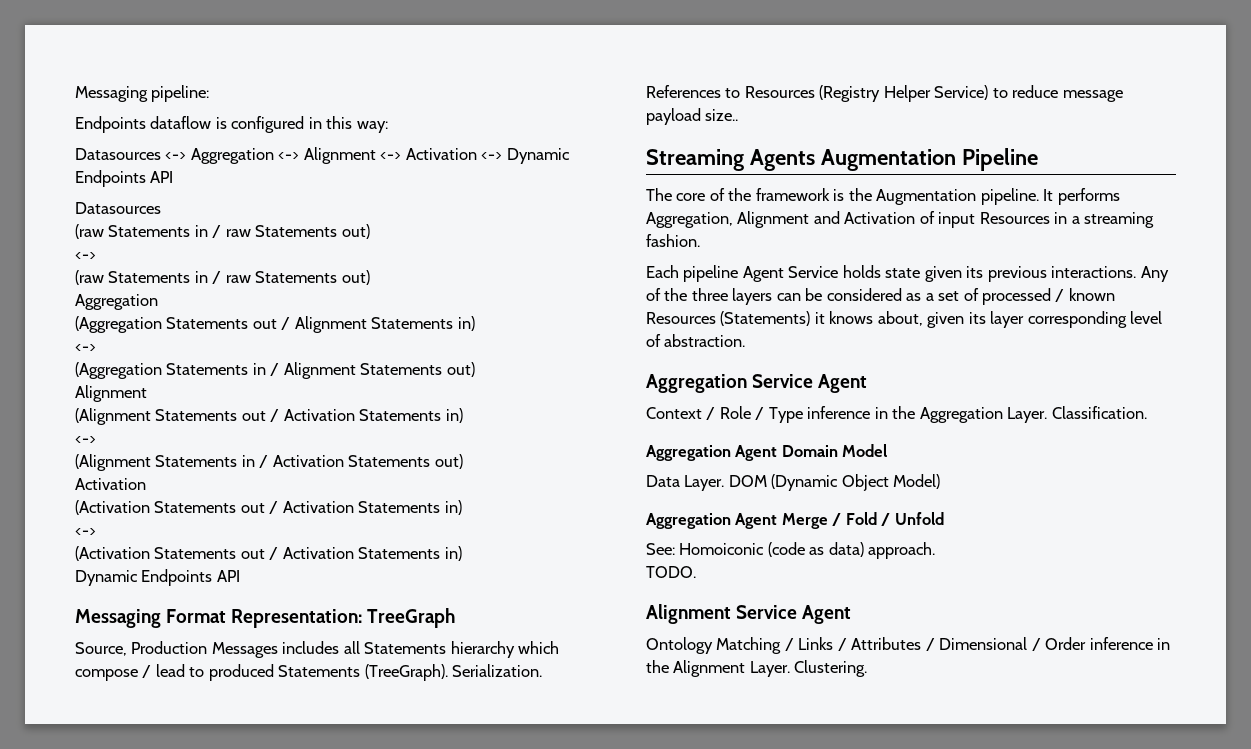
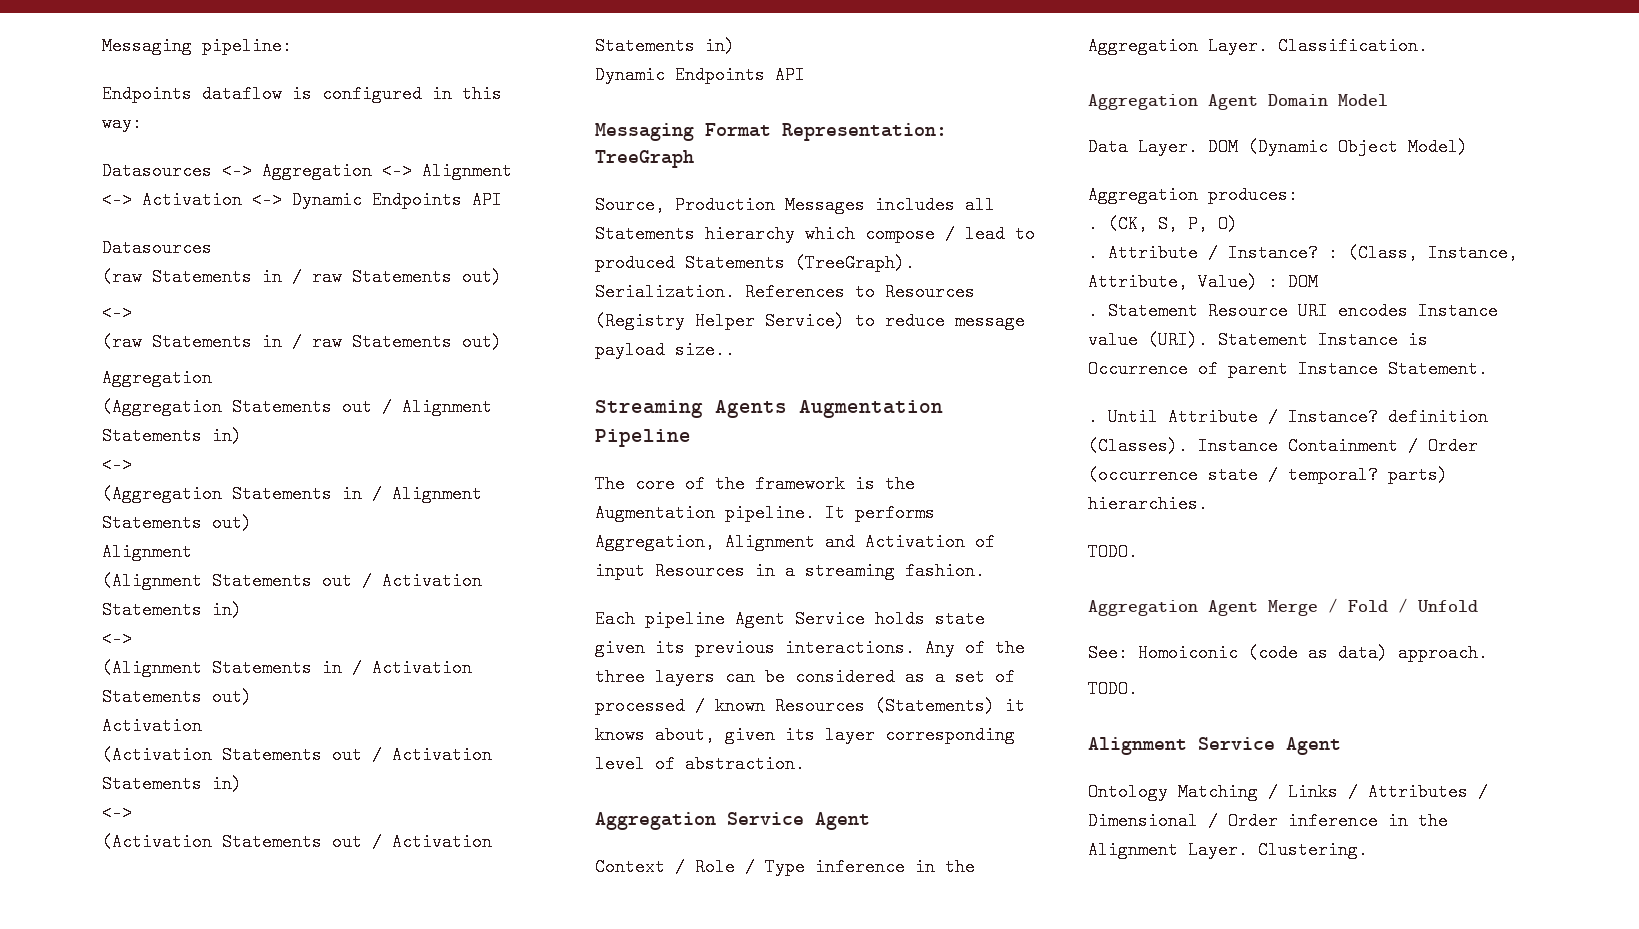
(941, 481) none -> [1088,186,1298,204] [1088,215,1238,233] [1088,244,1518,262] [1088,273,1318,291] [1088,302,1498,320] [1088,331,1428,349] [1088,360,1488,378] [1088,408,1488,426] [1088,437,1478,455] [1088,466,1448,484] [1088,495,1208,513] [1088,543,1138,561] // Aggregation produces: // . (CK, S, P, O) // . Attribute / Instance? : (Class, Instance, Attribute, Value) : DOM // . Statement Resource URI encodes Instance value (URI). Statement Instance is Occurrence of parent Instance Statement. // . Until Attribute / Instance? definition (Classes). Instance Containment / Order (occurrence state / temporal? parts) hierarchies. // TODO.

